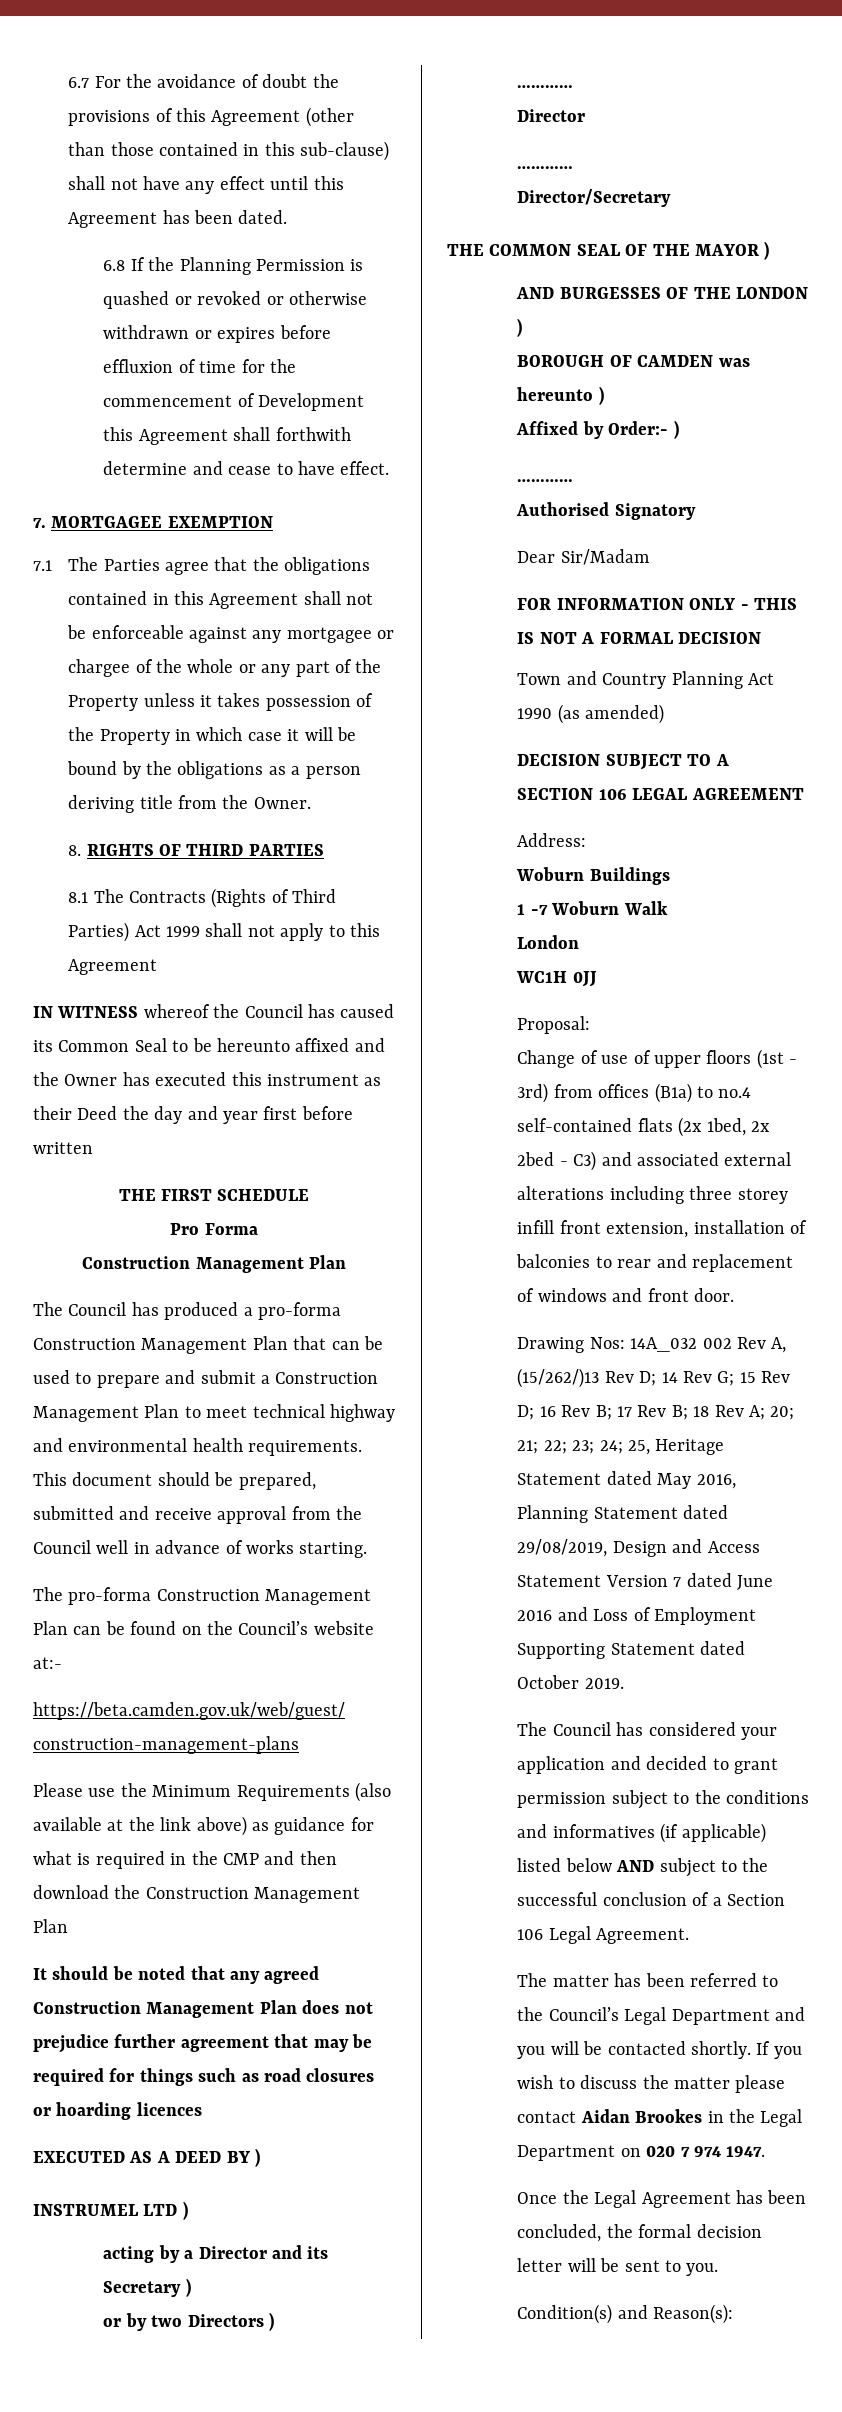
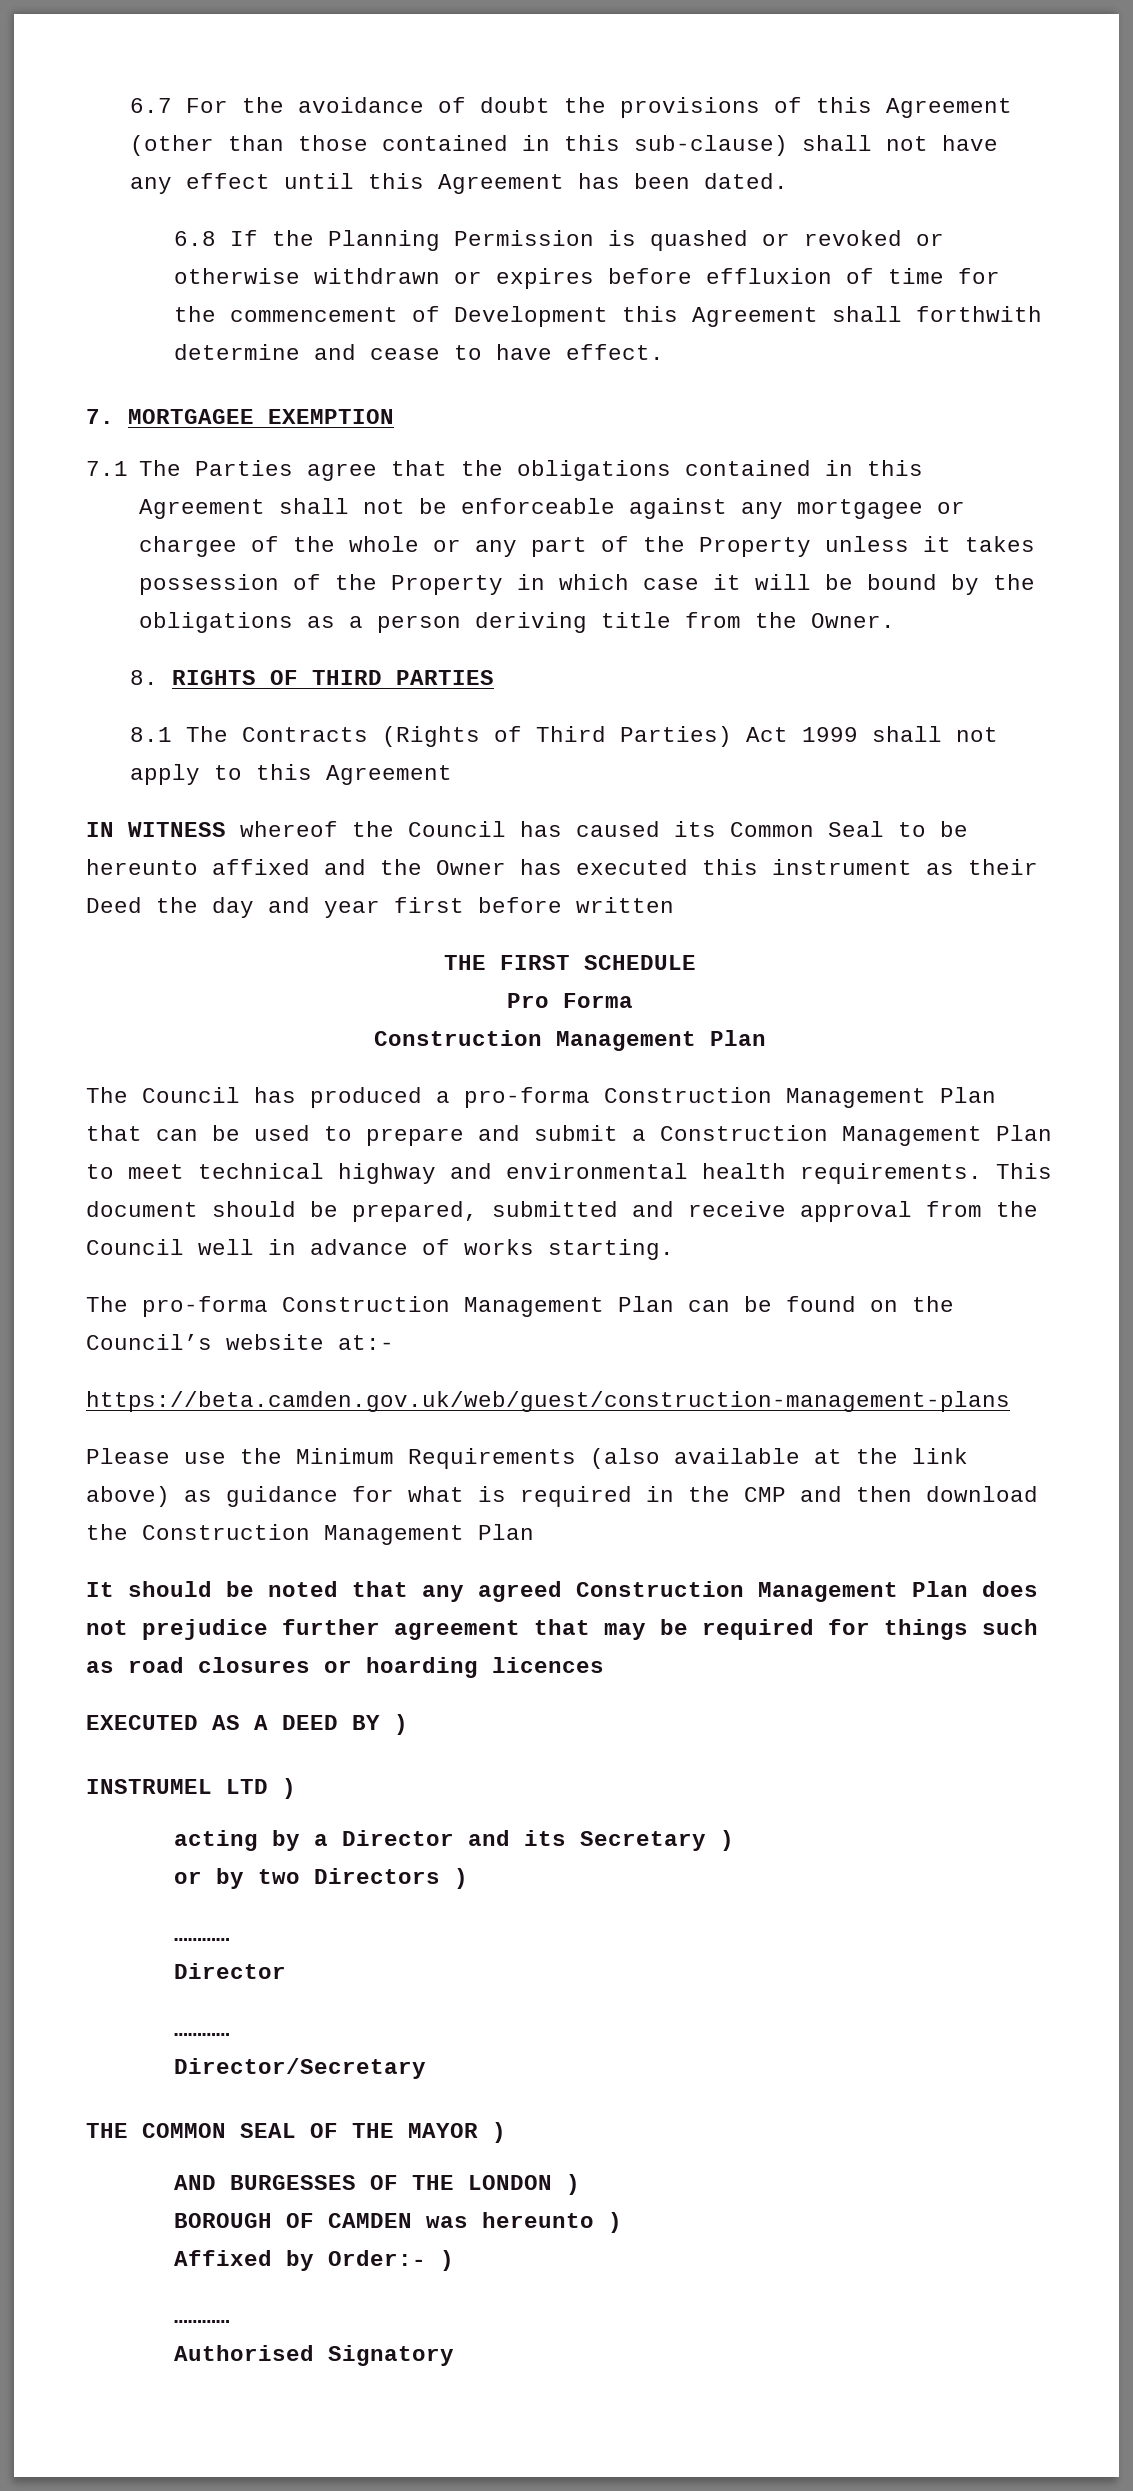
[517,549,650,565] [517,598,797,610] [517,632,761,644] [517,671,774,689] [517,704,665,724] [517,754,729,770] [517,788,804,800] [517,833,587,847] [516,867,670,885] [517,901,668,915] [517,935,580,949] [516,971,597,987] [517,1016,591,1034] [517,1049,798,1069] [517,1083,752,1103] [517,1117,770,1137] [517,1151,792,1171] [517,1186,788,1204] [517,1220,807,1238] [516,1254,793,1272] [517,1288,734,1302] [517,1337,787,1353] [517,1368,791,1388] [517,1405,795,1420] [517,1439,725,1455] [517,1471,736,1489] [517,1505,729,1523] [517,1539,760,1557] [517,1573,773,1590] [517,1607,756,1625] [517,1641,746,1659] [517,1675,624,1689] [517,1722,777,1740] [517,1756,778,1774] [517,1790,809,1809] [517,1823,766,1843] [517,1858,769,1877] [517,1892,785,1906] [517,1926,690,1944] [517,1973,779,1987] [517,2007,805,2025] [517,2041,802,2059] [517,2075,786,2093] [517,2109,803,2127] [517,2145,766,2161] [517,2190,807,2208] [517,2224,762,2242] [517,2258,719,2276] [517,2304,734,2324] // Dear Sir/Madam // FOR INFORMATION ONLY - THIS IS NOT A FORMAL DECISION // Town and Country Planning Act 1990 (as amended) // DECISION SUBJECT TO A SECTION 106 LEGAL AGREEMENT // Address: // Woburn Buildings // 1 -7 Woburn Walk // London // WC1H 0JJ // Proposal: // Change of use of upper floors (1st - 3rd) from offices (B1a) to no.4 self-contained flats (2x 1bed, 2x 2bed - C3) and associated external alterations including three storey infill front extension, installation of balconies to rear and replacement of windows and front door. // Drawing Nos: 14A_032 002 Rev A, (15/262/)13 Rev D; 14 Rev G; 15 Rev D; 16 Rev B; 17 Rev B; 18 Rev A; 20; 21; 22; 23; 24; 25, Heritage Statement dated May 2016, Planning Statement dated 29/08/2019, Design and Access Statement Version 7 dated June 2016 and Loss of Employment Supporting Statement dated October 2019. // The Council has considered your application and decided to grant permission subject to the conditions and informatives (if applicable) listed below AND subject to the successful conclusion of a Section 106 Legal Agreement. // The matter has been referred to the Council’s Legal Department and you will be contacted shortly. If you wish to discuss the matter please contact Aidan Brookes in the Legal Department on 020 7 974 1947. // Once the Legal Agreement has been concluded, the formal decision letter will be sent to you. // Condition(s) and Reason(s): -> (455, 2355) none

